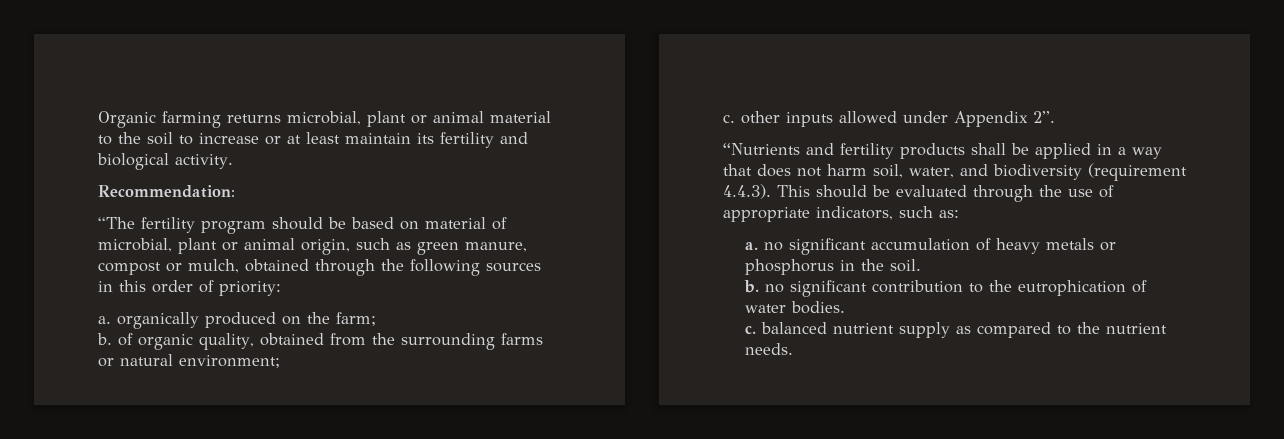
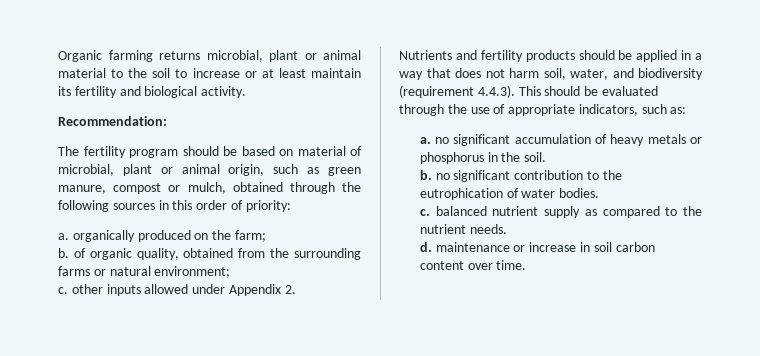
[98,217,135,229] “The -> [58,146,79,156] The
[1033,111,1055,123] [723,143,800,155] 2”. // “Nutrients -> [284,285,296,294] [399,50,452,60] 2. // Nutrients
[971,143,1006,155] shall -> [578,50,615,60] should
(794, 349) none -> [419,242,655,252] [419,260,527,270] // d. maintenance or increase in soil carbon content over time.

